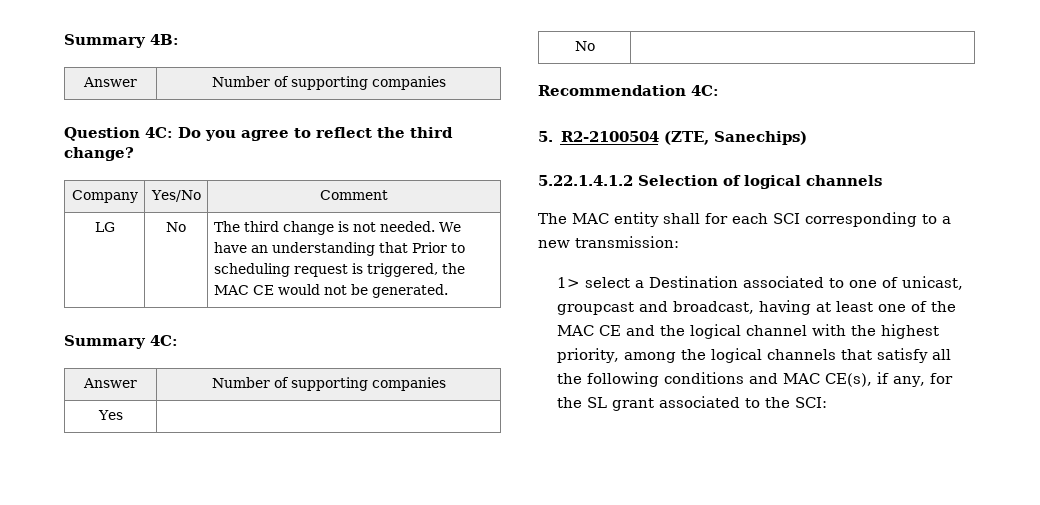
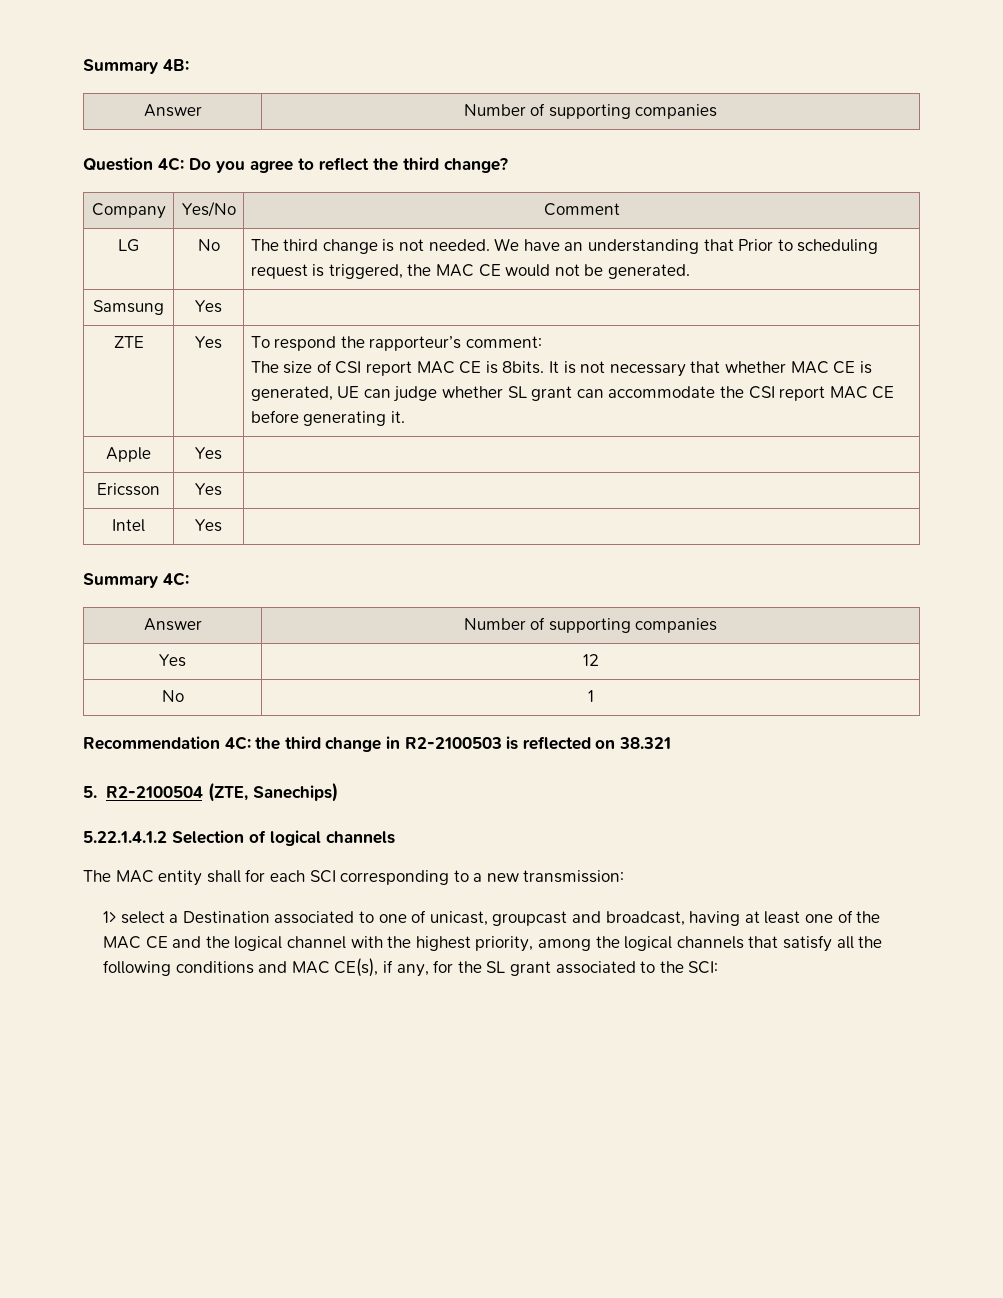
(448, 291) none -> [93,300,164,315] [195,300,222,313] [113,336,144,348] [195,336,222,349] [250,336,543,351] [250,360,872,377] [250,386,895,402] [250,410,405,426] [106,447,151,462] [195,447,222,460] [97,483,160,496] [195,483,222,496] [112,519,145,532] [195,519,222,532] // Samsung | Yes | // ZTE | Yes | To respond the rapporteur’s comment: // The size of CSI report MAC CE is 8bits. It is not necessary that whether MAC CE is generated, UE can judge whether SL grant can accommodate the CSI report MAC CE before generating it. // Apple | Yes | // Ericsson | Yes | // Intel | Yes |
[574,41,595,51] // No | -> [582,654,599,666] [161,690,184,702] [587,690,594,702] 12 // No | 1
(719, 90) none -> [255,736,671,752] the third change in R2-2100503 is reflected on 38.321

